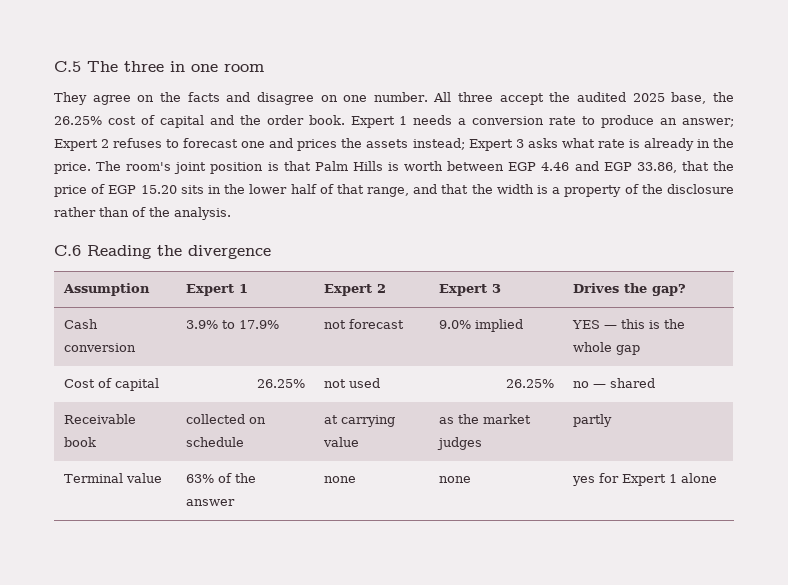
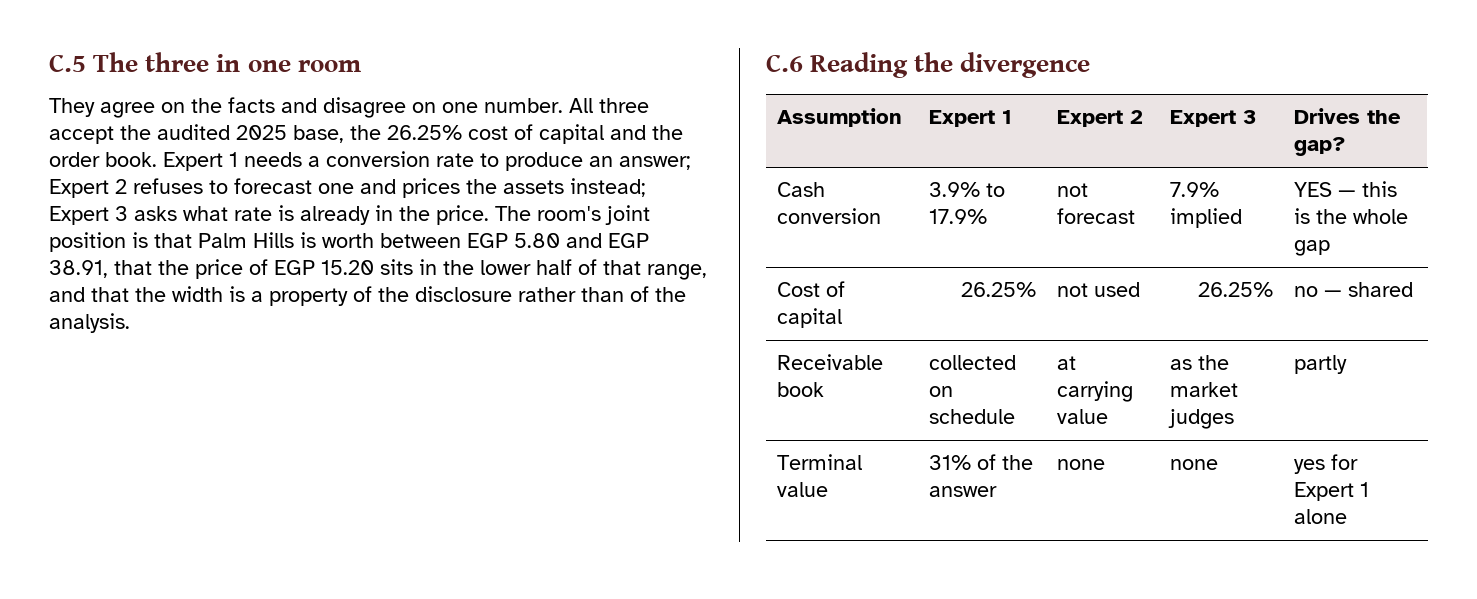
[541,162,570,171] 4.46 -> [514,233,560,248] 5.80
[636,162,677,173] 33.86, -> [49,260,108,278] 38.91,
[438,320,471,329] 9.0% -> [1169,182,1219,197] 7.9%
[185,474,214,483] 63% -> [928,455,971,470] 31%

